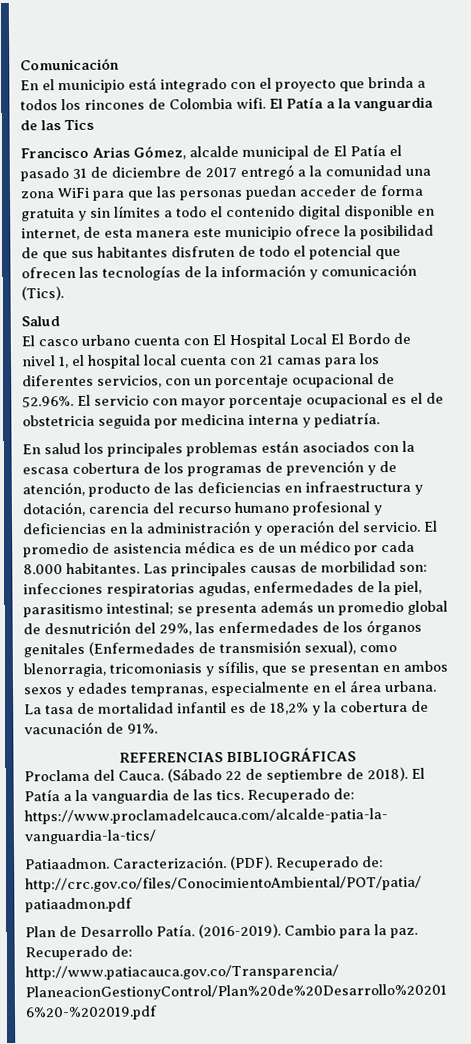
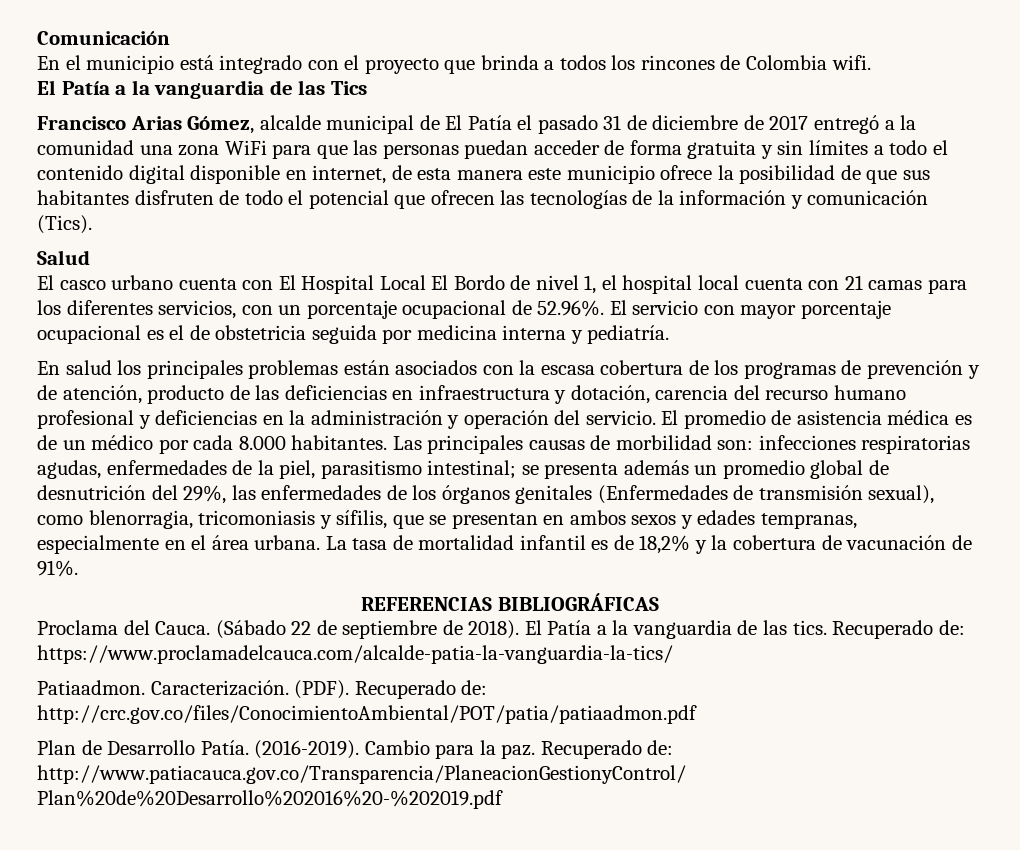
(266, 103) none -> (871, 62) //

